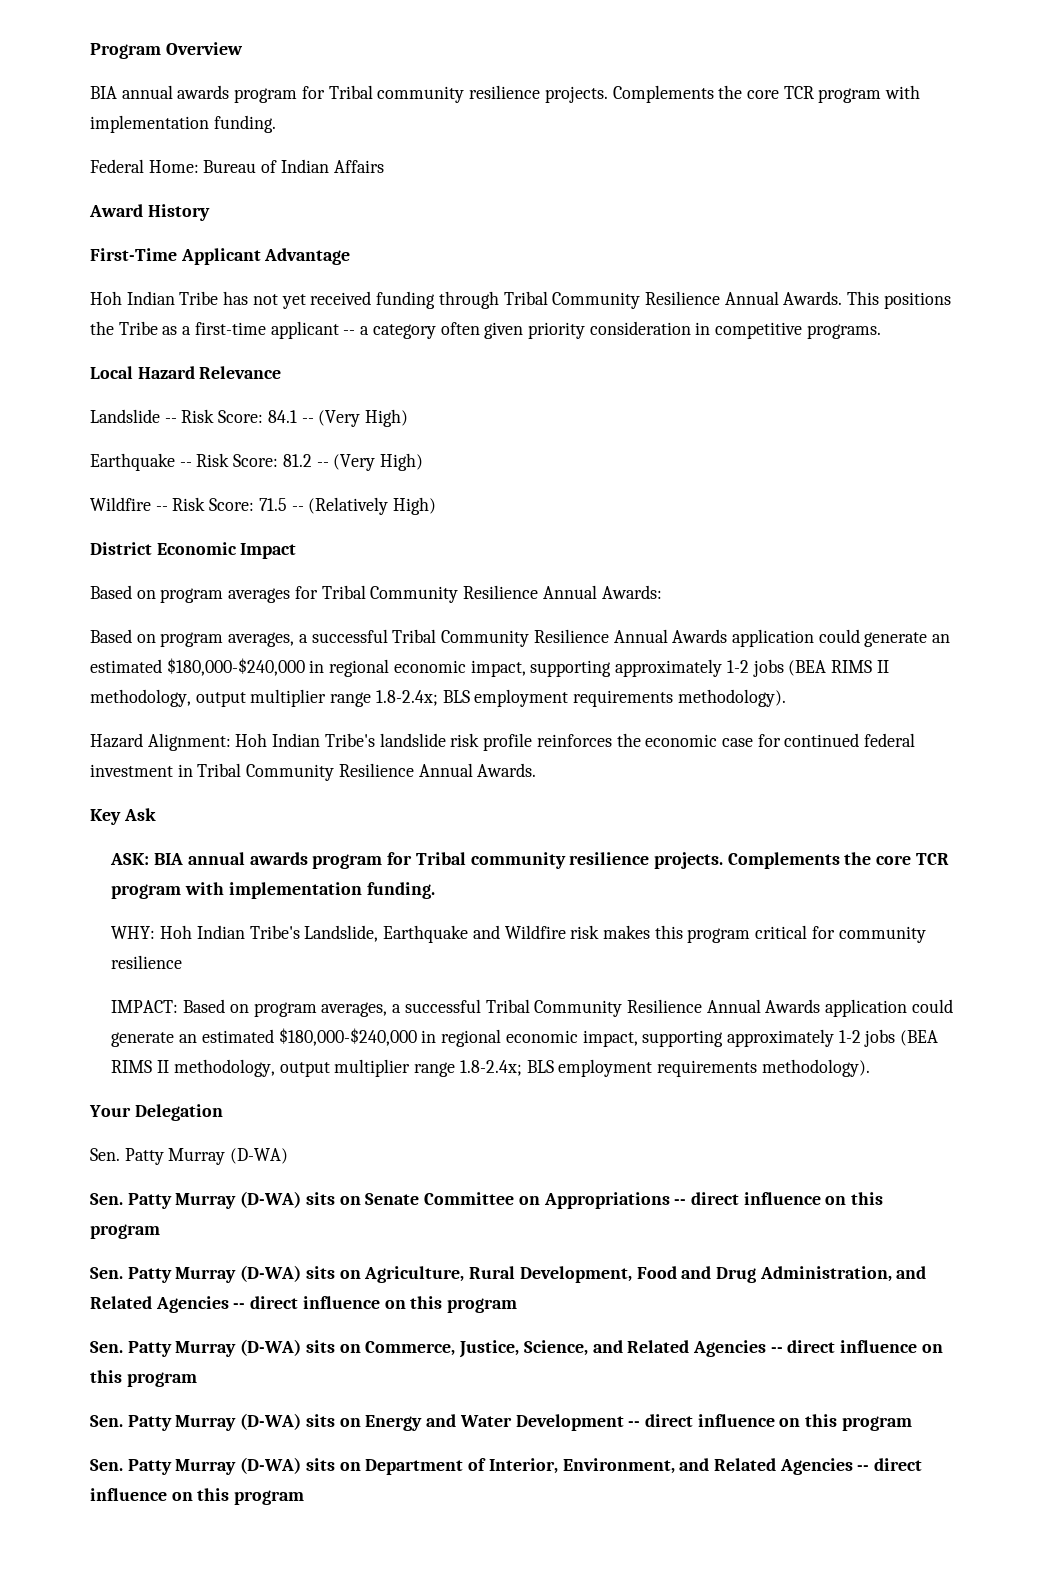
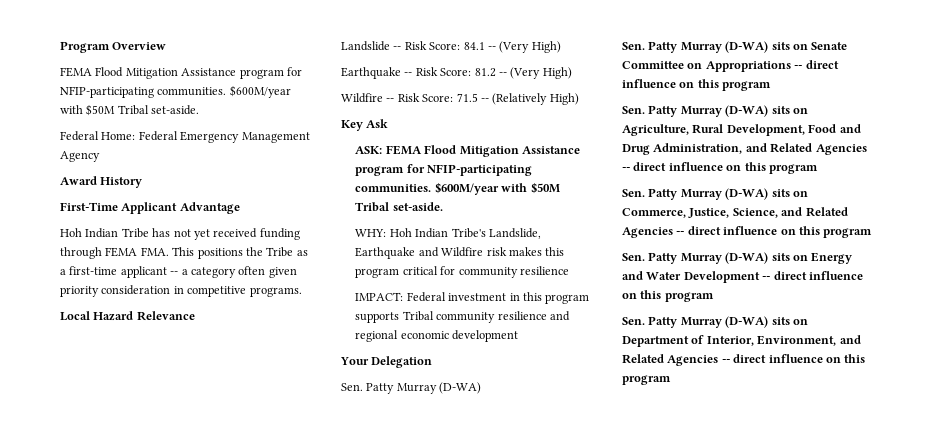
[90,85,921,103] [90,115,276,133] [90,159,384,173] BIA annual awards program for Tribal community resilience projects. Complements the core TCR program with implementation funding. // Federal Home: Bureau of Indian Affairs -> [60,67,302,79] [60,85,291,98] [60,104,200,116] [60,131,310,143] [60,151,100,162] FEMA Flood Mitigation Assistance program for NFIP-participating communities. $600M/year with $50M Tribal set-aside. // Federal Home: Federal Emergency Management Agency
[503,291,843,309] Tribal Community Resilience Annual Awards. -> [105,247,169,257] FEMA FMA.
[90,542,297,559] [90,585,662,603] [90,629,951,647] [90,658,889,677] [90,689,786,707] [90,733,916,751] [90,763,537,781] [90,808,156,825] [110,852,949,869] [111,882,435,899] District Economic Impact // Based on program averages for Tribal Community Resilience Annual Awards: // Based on program averages, a successful Tribal Community Resilience Annual Awards application could generate an estimated $180,000-$240,000 in regional economic impact, supporting approximately 1-2 jobs (BEA RIMS II methodology, output multiplier range 1.8-2.4x; BLS employment requirements methodology). // Hazard Alignment: Hoh Indian Tribe's landslide risk profile reinforces the economic case for continued federal investment in Tribal Community Resilience Annual Awards. // Key Ask // ASK: BIA annual awards program for Tribal community resilience projects. Complements the core TCR program with implementation funding. -> [341,119,389,131] [355,145,580,157] [355,164,533,176] [355,182,560,195] [355,202,443,212] Key Ask // ASK: FEMA Flood Mitigation Assistance program for NFIP-participating communities. $600M/year with $50M Tribal set-aside.
[183,999,953,1017] [111,1028,939,1047] [111,1059,870,1077] Based on program averages, a successful Tribal Community Resilience Annual Awards application could generate an estimated $180,000-$240,000 in regional economic impact, supporting approximately 1-2 jobs (BEA RIMS II methodology, output multiplier range 1.8-2.4x; BLS employment requirements methodology). -> [406,292,590,304] [355,311,570,323] [355,330,519,342] Federal investment in this program supports Tribal community resilience and regional economic development

